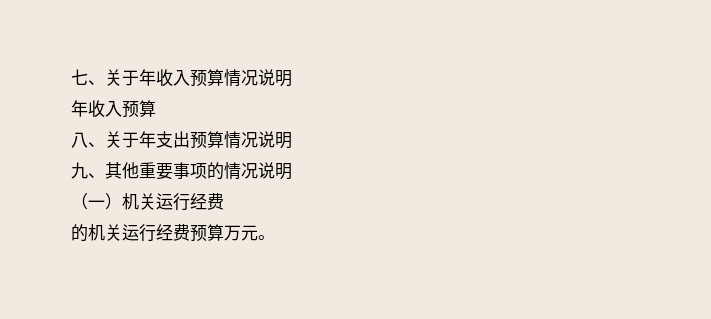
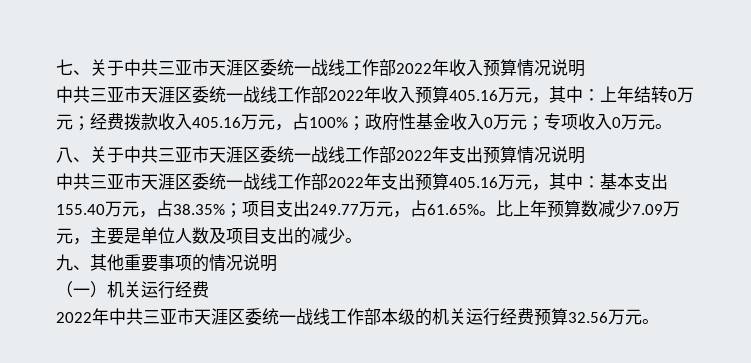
(139, 78) none -> [124,59,432,77] 中共三亚市天涯区委统一战线工作部2022
[71,100,156,118] [71,131,139,148] 年收入预算 // 八、关于 -> [56,86,694,104] [56,113,672,131] [56,146,432,164] 中共三亚市天涯区委统一战线工作部2022年收入预算405.16万元，其中：上年结转0万元；经费拨款收入405.16万元，占100%；政府性基金收入0万元；专项收入0万元。 // 八、关于中共三亚市天涯区委统一战线工作部2022
(292, 140) none -> [56,173,668,191] [56,200,680,218] [56,227,362,245] // 中共三亚市天涯区委统一战线工作部2022年支出预算405.16万元，其中：基本支出155.40万元，占38.35%；项目支出249.77万元，占61.65%。比上年预算数减少7.09万元，主要是单位人数及项目支出的减少。
(224, 201) none -> [56,308,415,326] 2022年中共三亚市天涯区委统一战线工作部本级
(224, 232) none -> [568,312,608,323] 32.56

